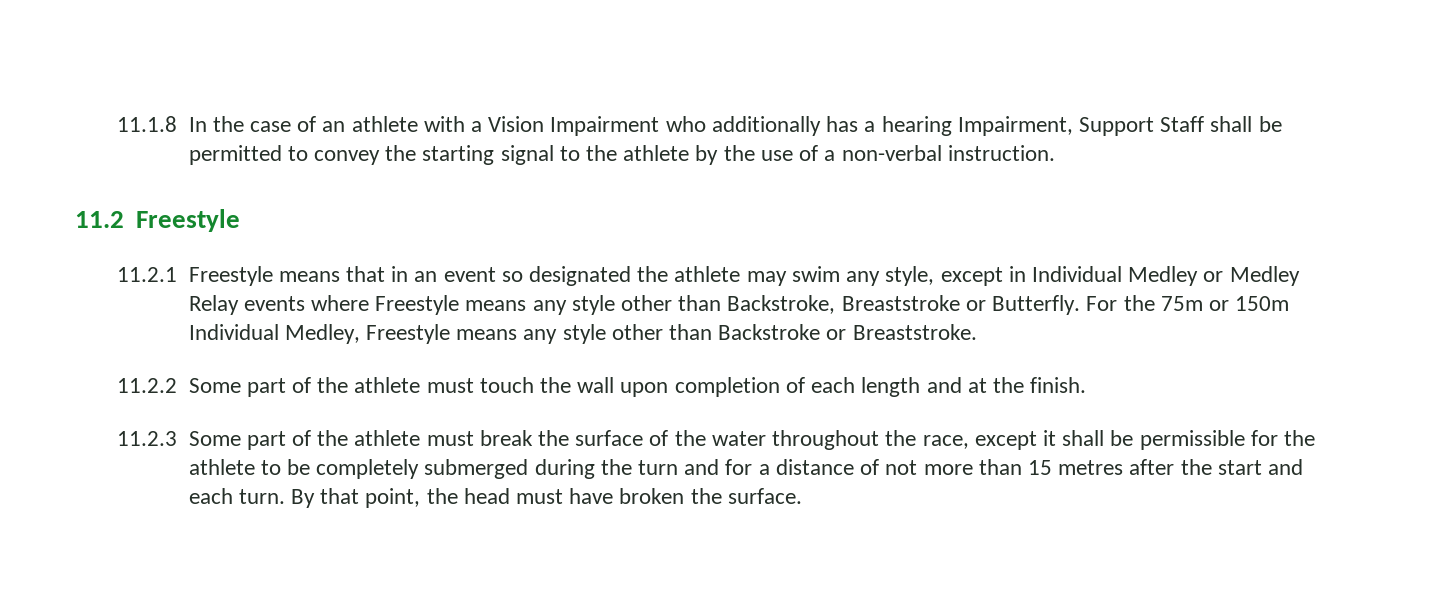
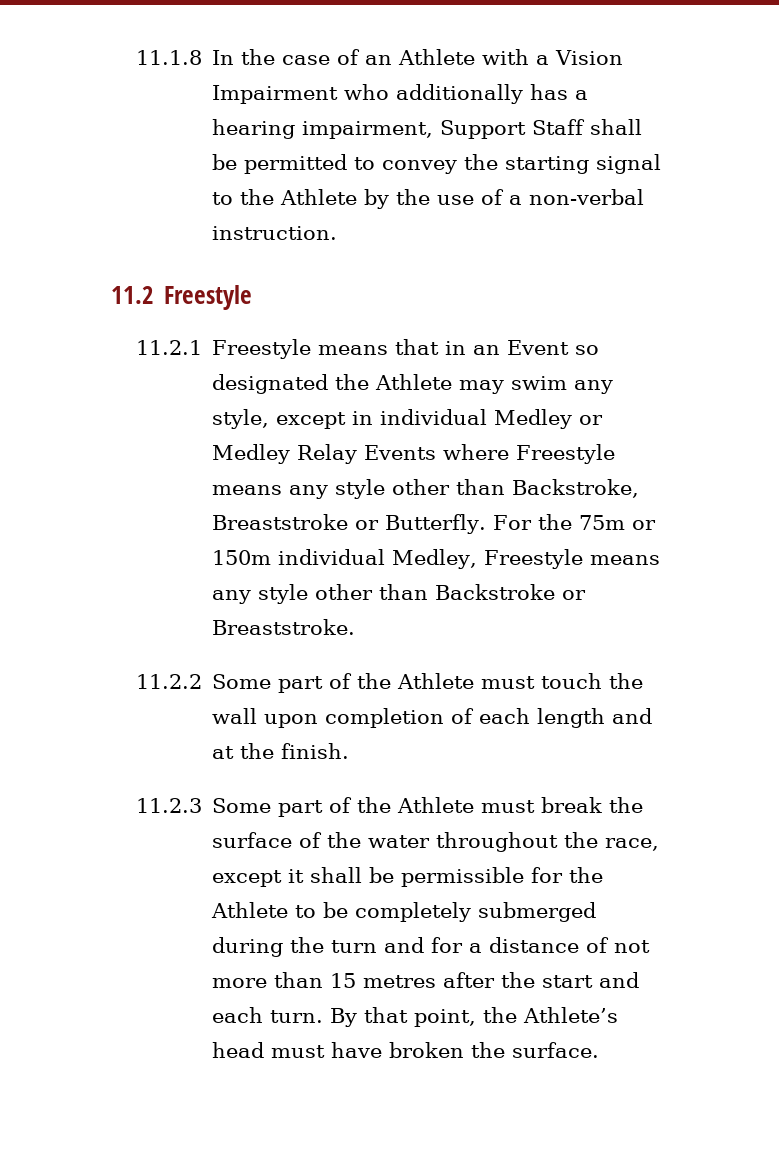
[351,116,418,132] athlete -> [397,49,475,65] Athlete
[957,116,1073,136] Impairment, -> [301,121,433,139] impairment,
[623,145,690,161] athlete -> [279,189,357,205] Athlete
[443,267,496,282] event -> [506,340,569,355] Event
[674,266,741,282] athlete -> [374,374,452,390] Athlete
[1031,266,1122,282] Individual -> [379,409,487,425] individual
[243,296,305,311] events -> [363,445,436,460] Events
[188,324,279,340] Individual -> [277,549,385,565] individual
[354,377,421,393] athlete -> [396,673,474,689] Athlete
[354,430,421,446] athlete -> [396,797,474,813] Athlete
[188,459,255,475] athlete -> [210,902,288,918] Athlete
(458, 496) none -> [522,1007,618,1023] Athlete’s

